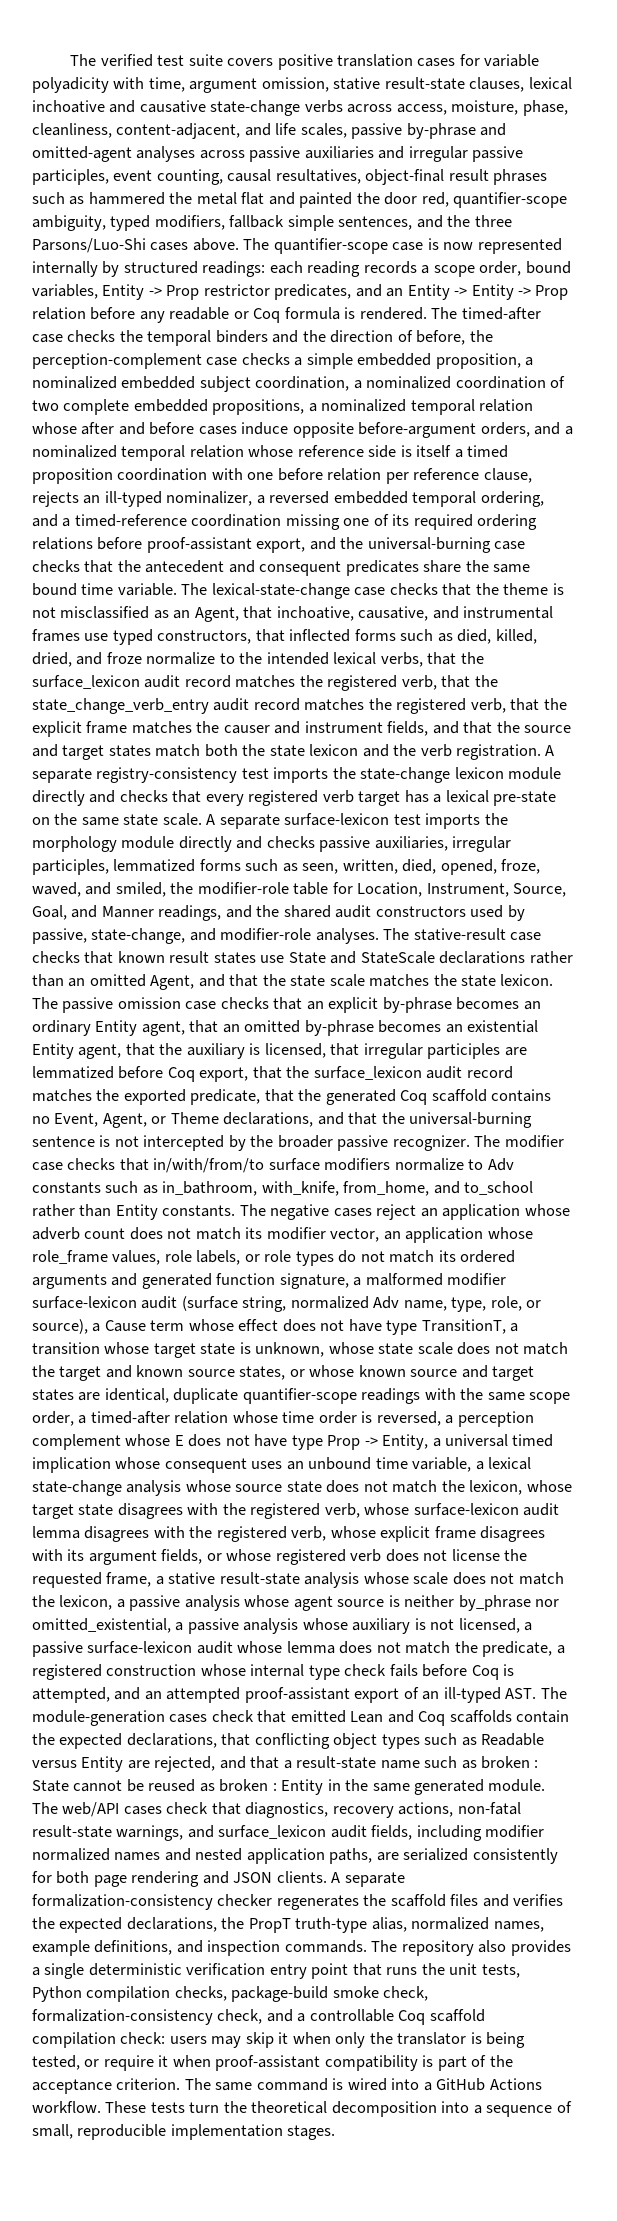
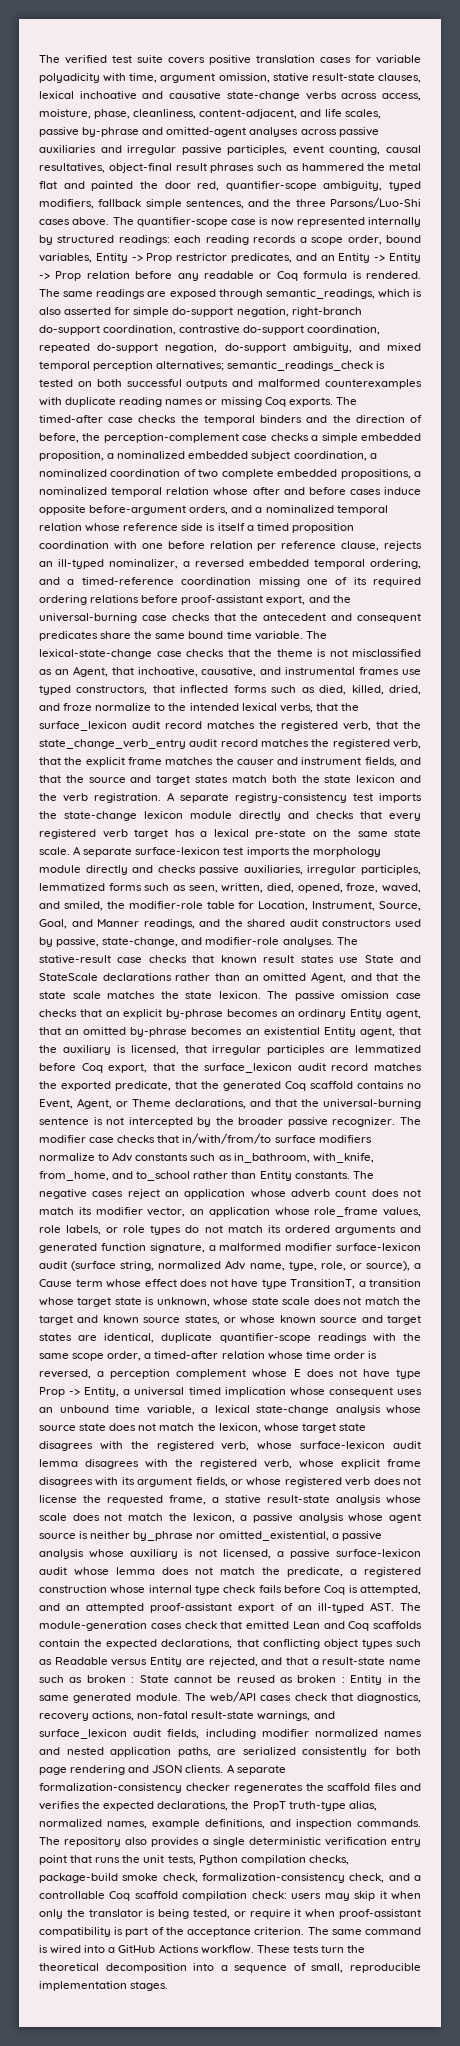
(458, 313) none -> [63,289,422,299] [39,307,362,317] [39,325,381,335] [39,343,421,353] [39,361,386,371] [39,379,422,389] [39,397,357,407] same readings are exposed through semantic_readings, which is also asserted for simple do-support negation, right-branch do-support coordination, contrastive do-support coordination, repeated do-support negation, do-support ambiguity, and mixed temporal perception alternatives; semantic_readings_check is tested on both successful outputs and malformed counterexamples with duplicate reading names or missing Coq exports. The

